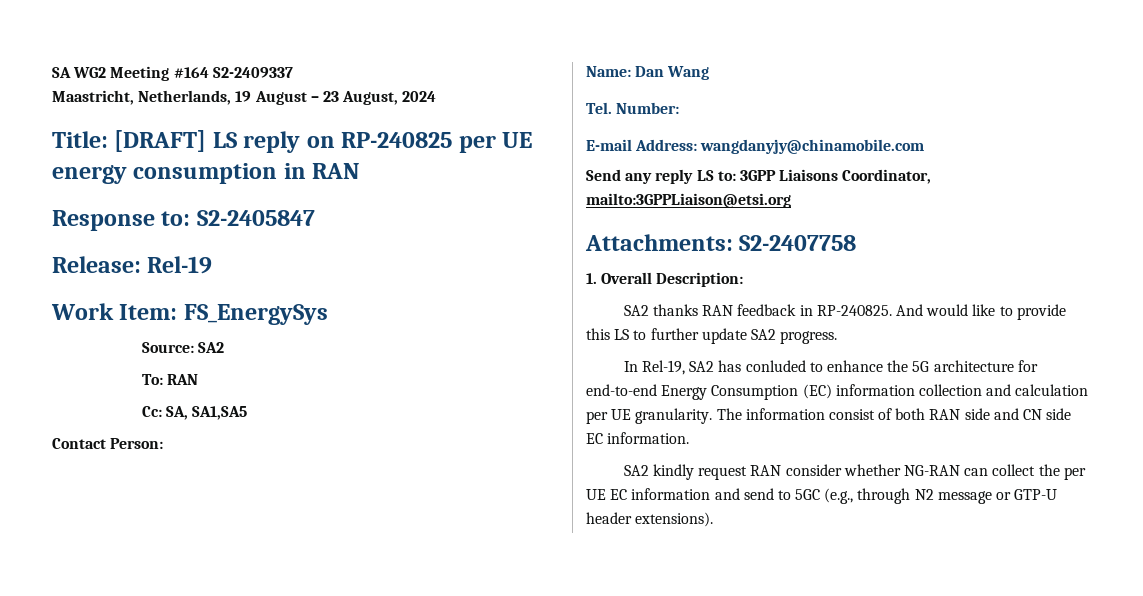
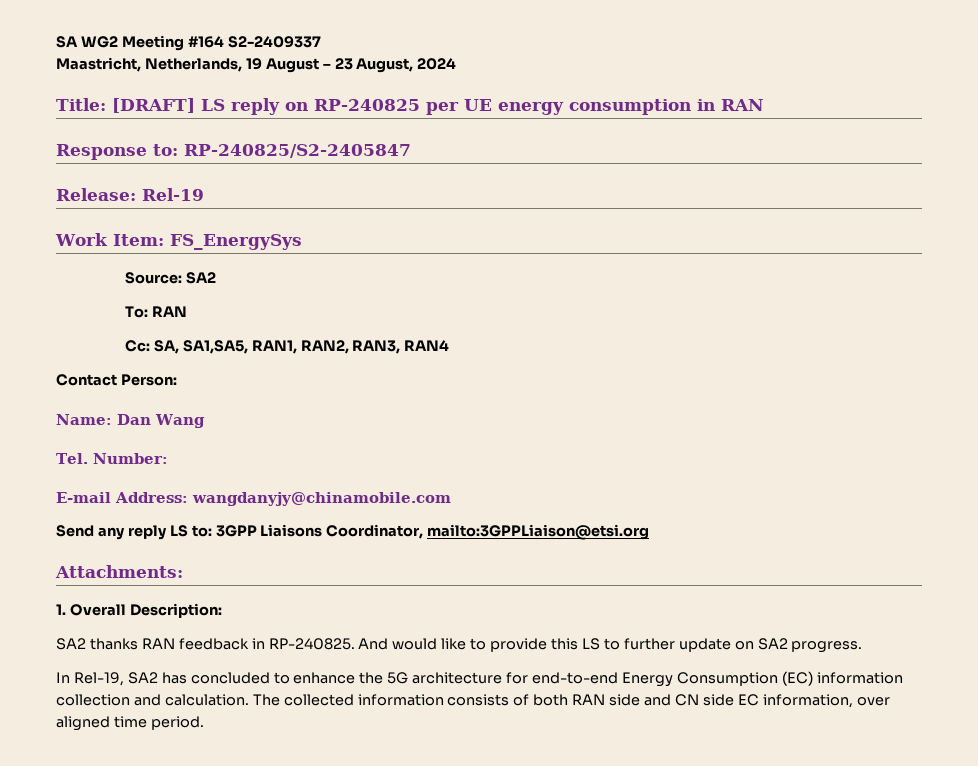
[196,210,315,226] S2-2405847 -> [184,144,411,158] RP-240825/S2-2405847
[191,406,247,420] SA1,SA5 -> [182,340,450,354] SA1,SA5, RAN1, RAN2, RAN3, RAN4
[739,235,857,251] S2-2407758 -> (183, 571) none
(747, 336) none -> [734,641,754,650] on
[745,360,806,372] conluded -> [190,672,270,684] concluded
[1015,384,1089,396] [586,408,875,424] calculation per UE granularity. The information consist -> [164,694,510,706] calculation. The collected information consists
[607,432,690,444] [623,464,1086,480] [586,488,1058,504] [586,512,714,527] information. // SA2 kindly request RAN consider whether NG-RAN can collect the per UE EC information and send to 5GC (e.g., through N2 message or GTP-U header extensions). -> [762,694,890,708] [56,716,204,731] information, over aligned time period.

